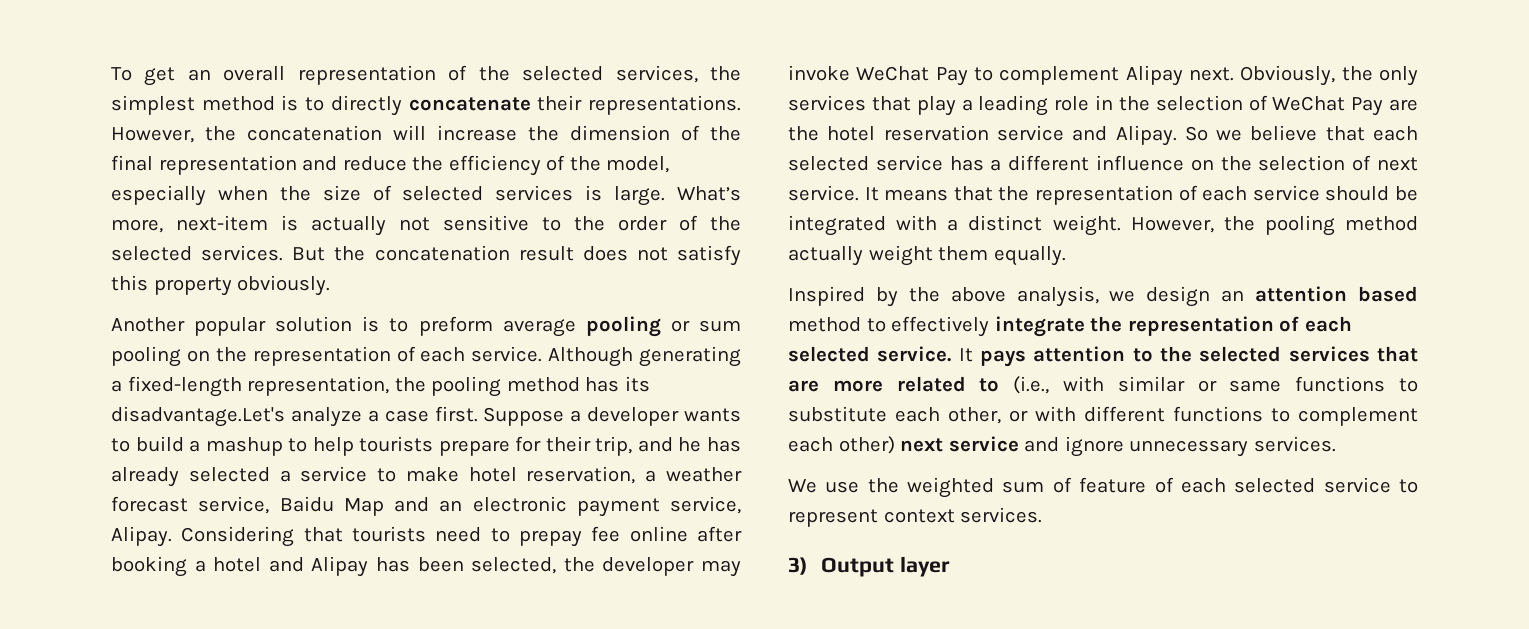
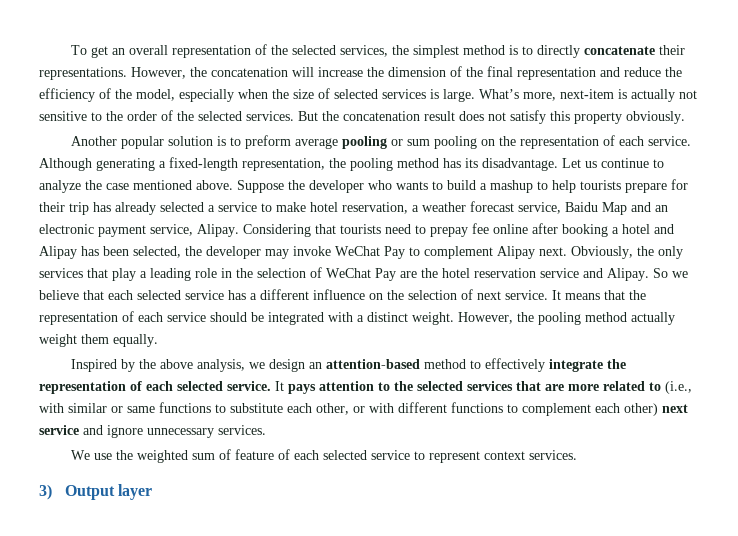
[111,406,680,427] disadvantage.Let's analyze a case first. Suppose a developer -> [482,158,664,171] [39,180,392,193] disadvantage. Let us continue to analyze the case mentioned above. Suppose the developer who
[595,436,702,456] trip, and he -> [69,202,89,215] trip
[1255,286,1418,302] attention based -> [326,359,421,369] attention-based

